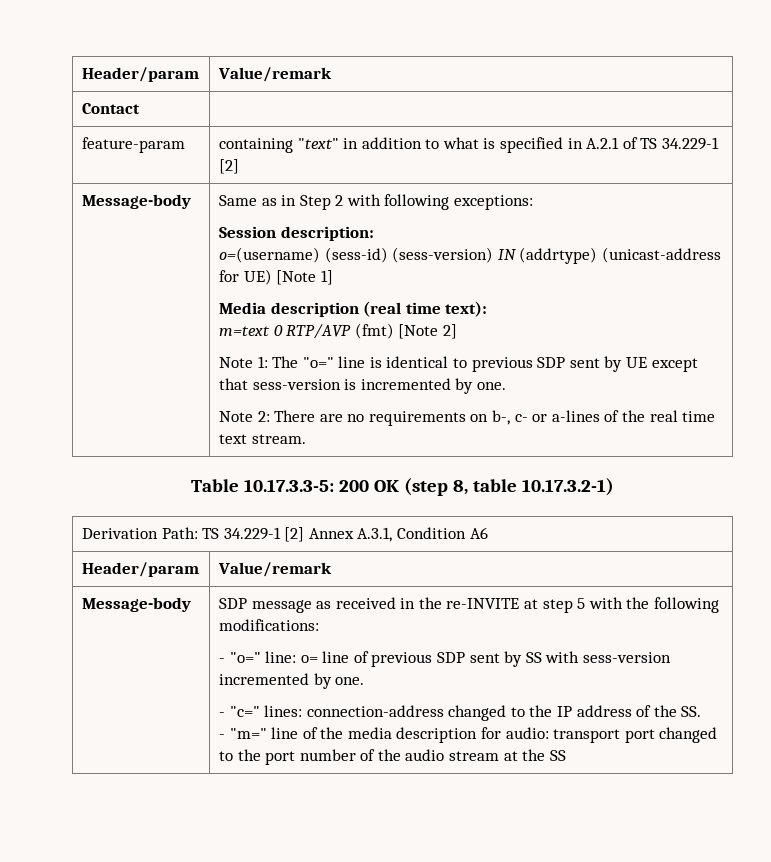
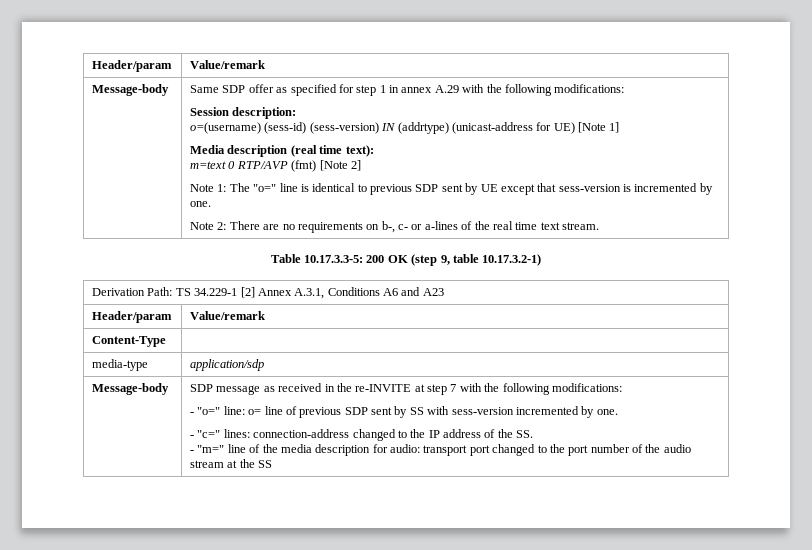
[81,67,199,82] [217,67,332,82] [81,103,140,114] [81,137,185,153] [218,137,720,153] [218,159,239,174] [81,194,191,209] [218,194,534,210] Header/param | Value/remark // Contact | // feature-param | containing "text" in addition to what is specified in A.2.1 of TS 34.229-1 [2] // Message-body | Same as in Step 2 with following exceptions: -> [92,60,173,72] [190,60,266,69] [92,84,170,96] [190,84,625,96] Header/param | Value/remark // Message-body | Same SDP offer as specified for step 1 in annex A.29 with the following modifications:
[453,480,469,495] 8, -> [440,255,450,265] 9,
[397,527,467,539] Condition -> [327,287,380,296] Conditions
[81,562,199,577] [217,562,332,577] // Header/param | Value/remark -> [401,287,444,296] [92,311,173,323] [190,311,266,320] [92,336,167,347] [92,359,149,371] [190,359,265,371] and A23 // Header/param | Value/remark // Content-Type | // media-type | application/sdp
[577,598,586,609] 5 -> [450,384,457,392] 7

